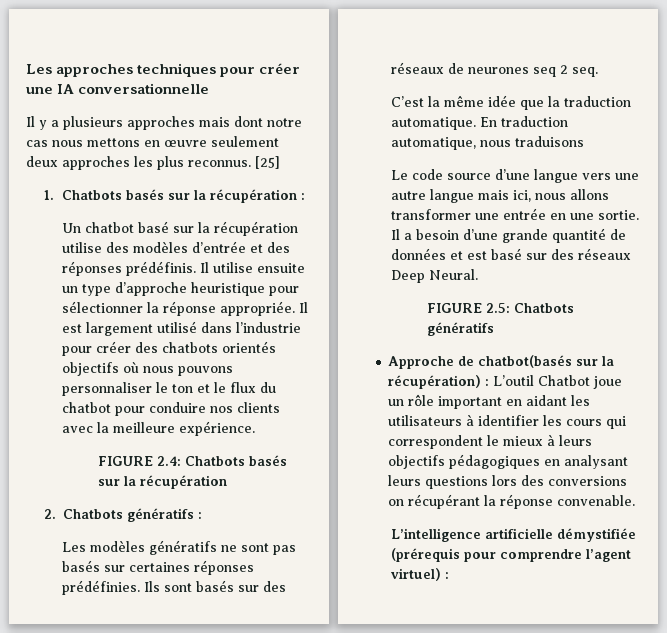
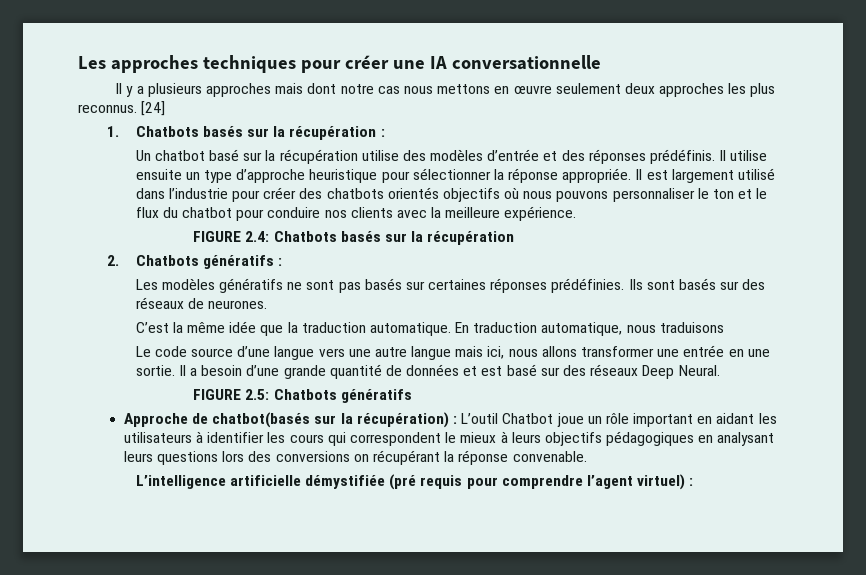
[255,156,280,169] [25] -> [141,101,166,116] [24]
[467,65,598,77] neurones seq 2 seq. -> [207,300,267,309] neurones.
[390,548,460,562] (prérequis -> [389,474,463,490] (pré requis

